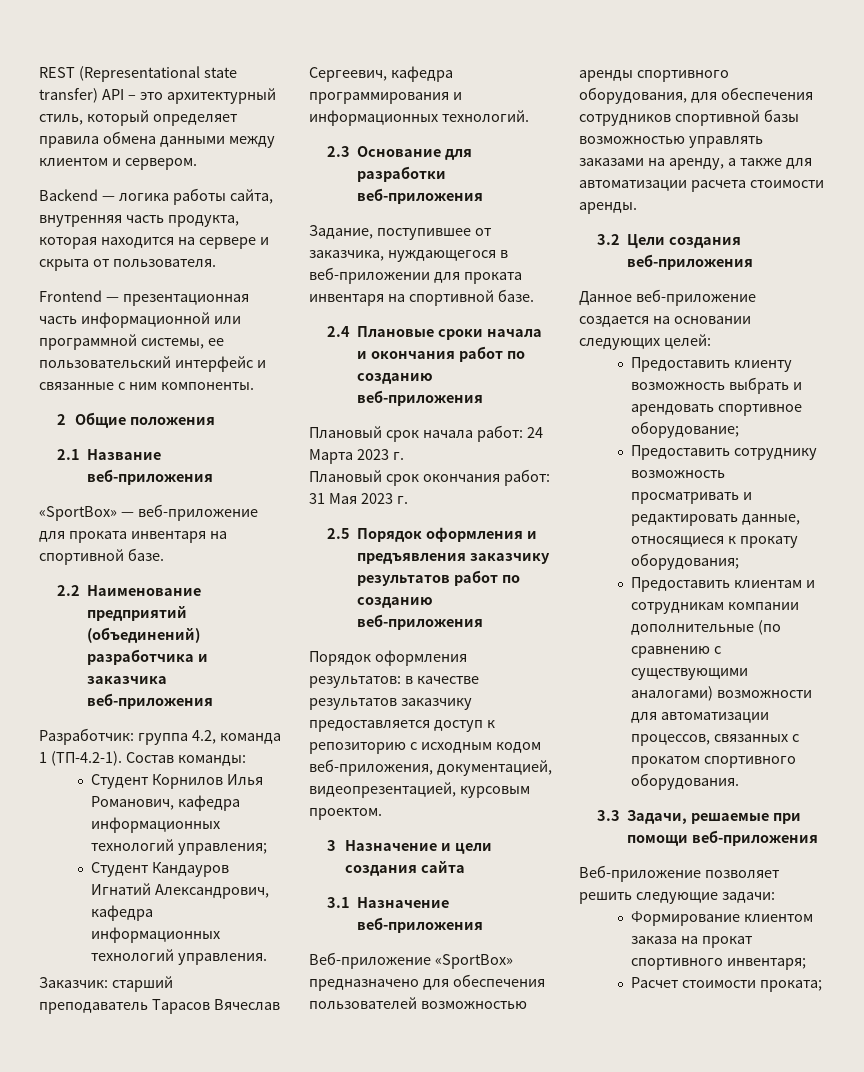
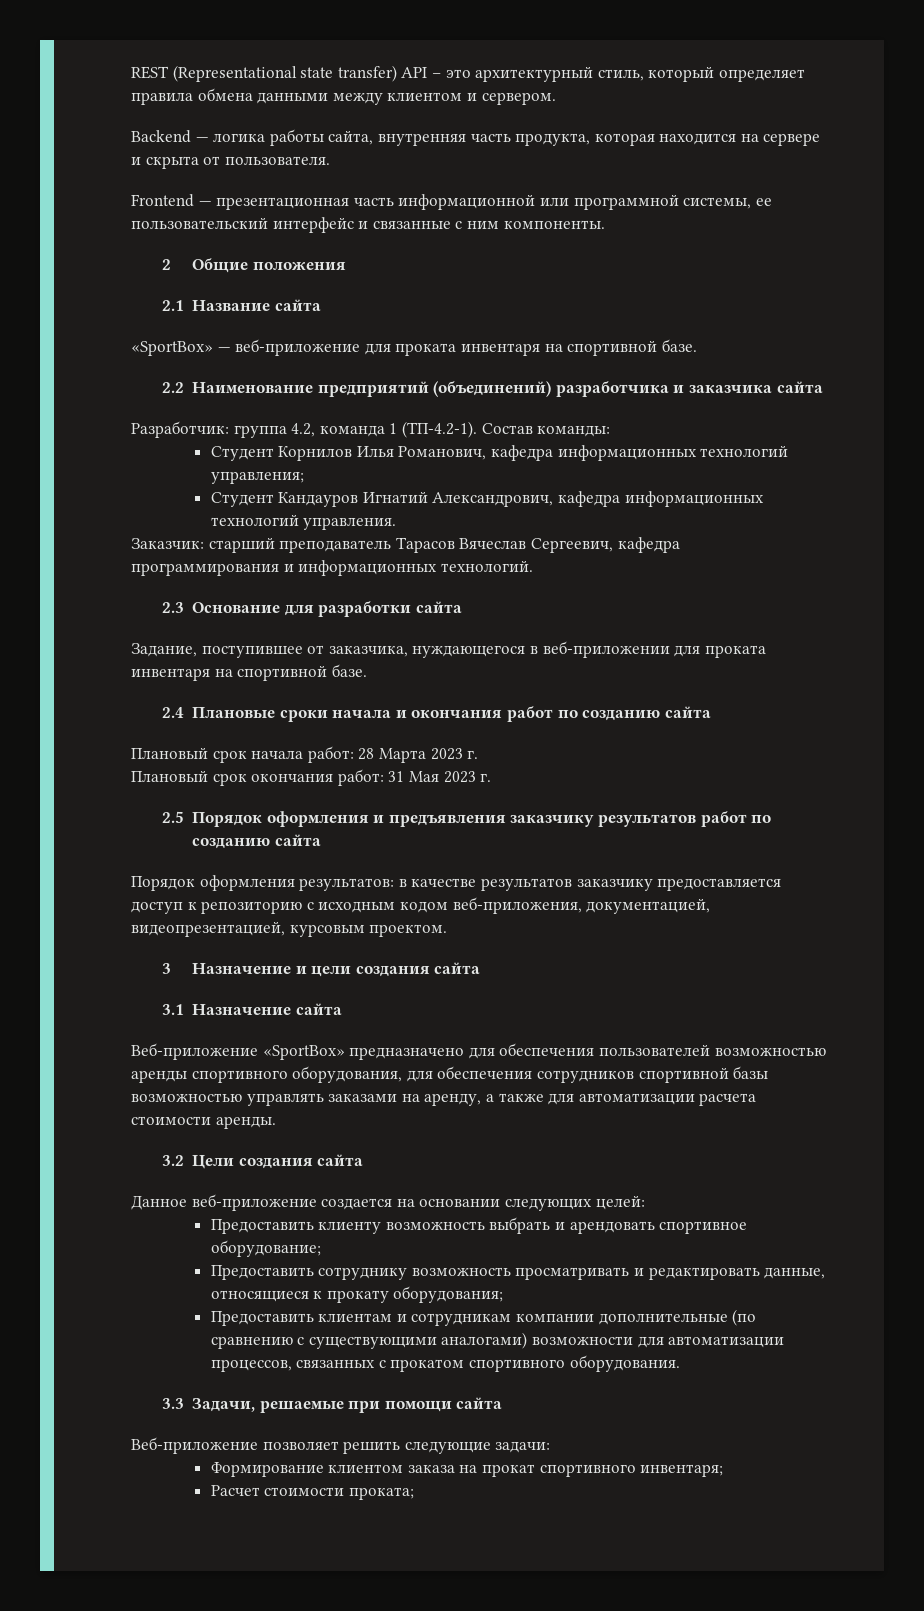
[87,469,214,485] веб-приложения -> [274,299,321,311] сайта
[87,693,214,709] веб-приложения -> [776,381,823,393] сайта
[357,188,484,204] веб-приложения -> [415,601,462,613] сайта
[357,390,484,406] веб-приложения -> [664,706,711,718] сайта
[526,427,543,438] 24 -> [358,748,375,760] 28
[357,614,484,630] веб-приложения -> [274,834,321,846] сайта
[357,917,484,933] веб-приложения -> [295,1003,342,1015] сайта
[627,254,754,270] веб-приложения -> [317,1154,364,1166] сайта
[692,830,819,846] веб-приложения -> [456,1397,503,1409] сайта

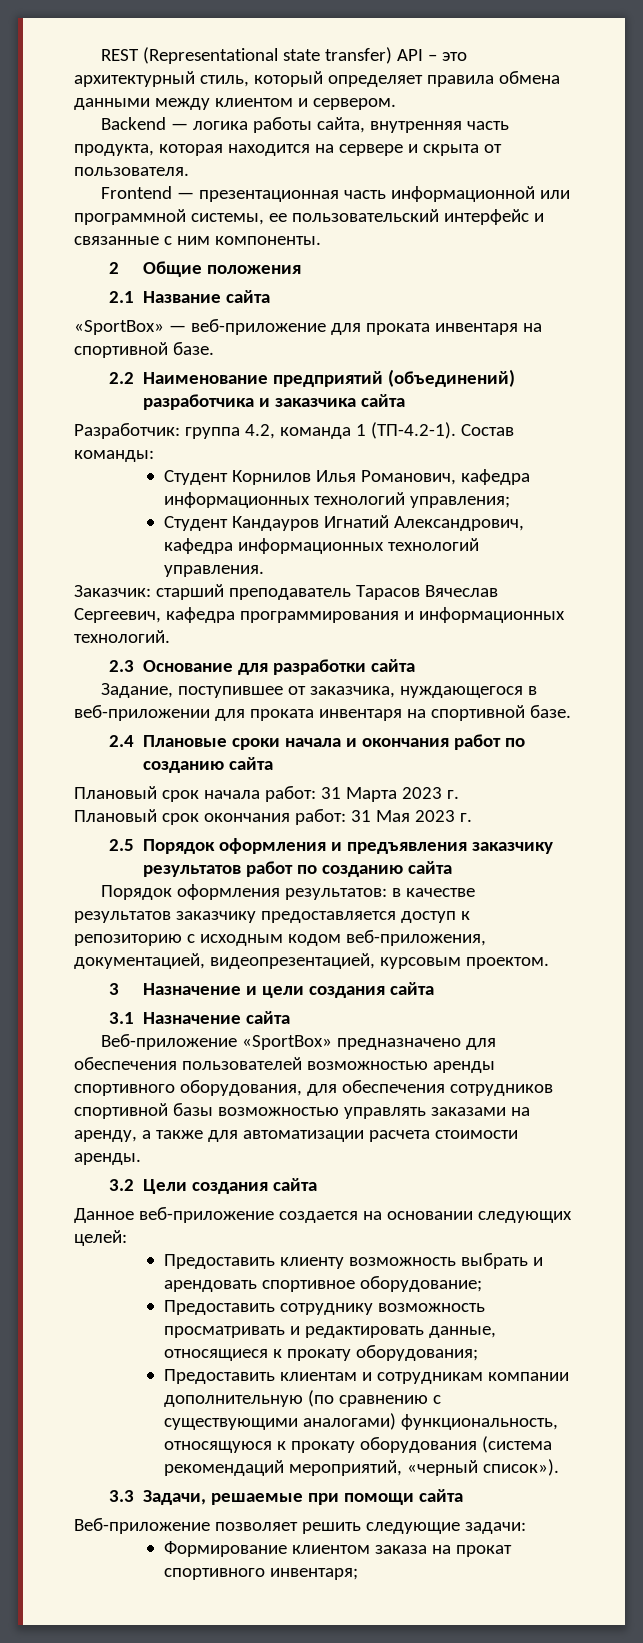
[358,748,375,760] 28 -> [320,787,341,799] 31
[598,1313,728,1325] дополнительные -> [163,1395,303,1407] дополнительную
[532,1336,785,1348] [210,1355,680,1372] возможности для автоматизации процессов, связанных с прокатом спортивного оборудования. -> [400,1414,558,1430] [163,1436,552,1453] [163,1459,559,1476] функциональность, относящуюся к прокату оборудования (система рекомендаций мероприятий, «черный список»).
[210,1485,414,1500] // Расчет стоимости проката; -> (358, 1574) none

